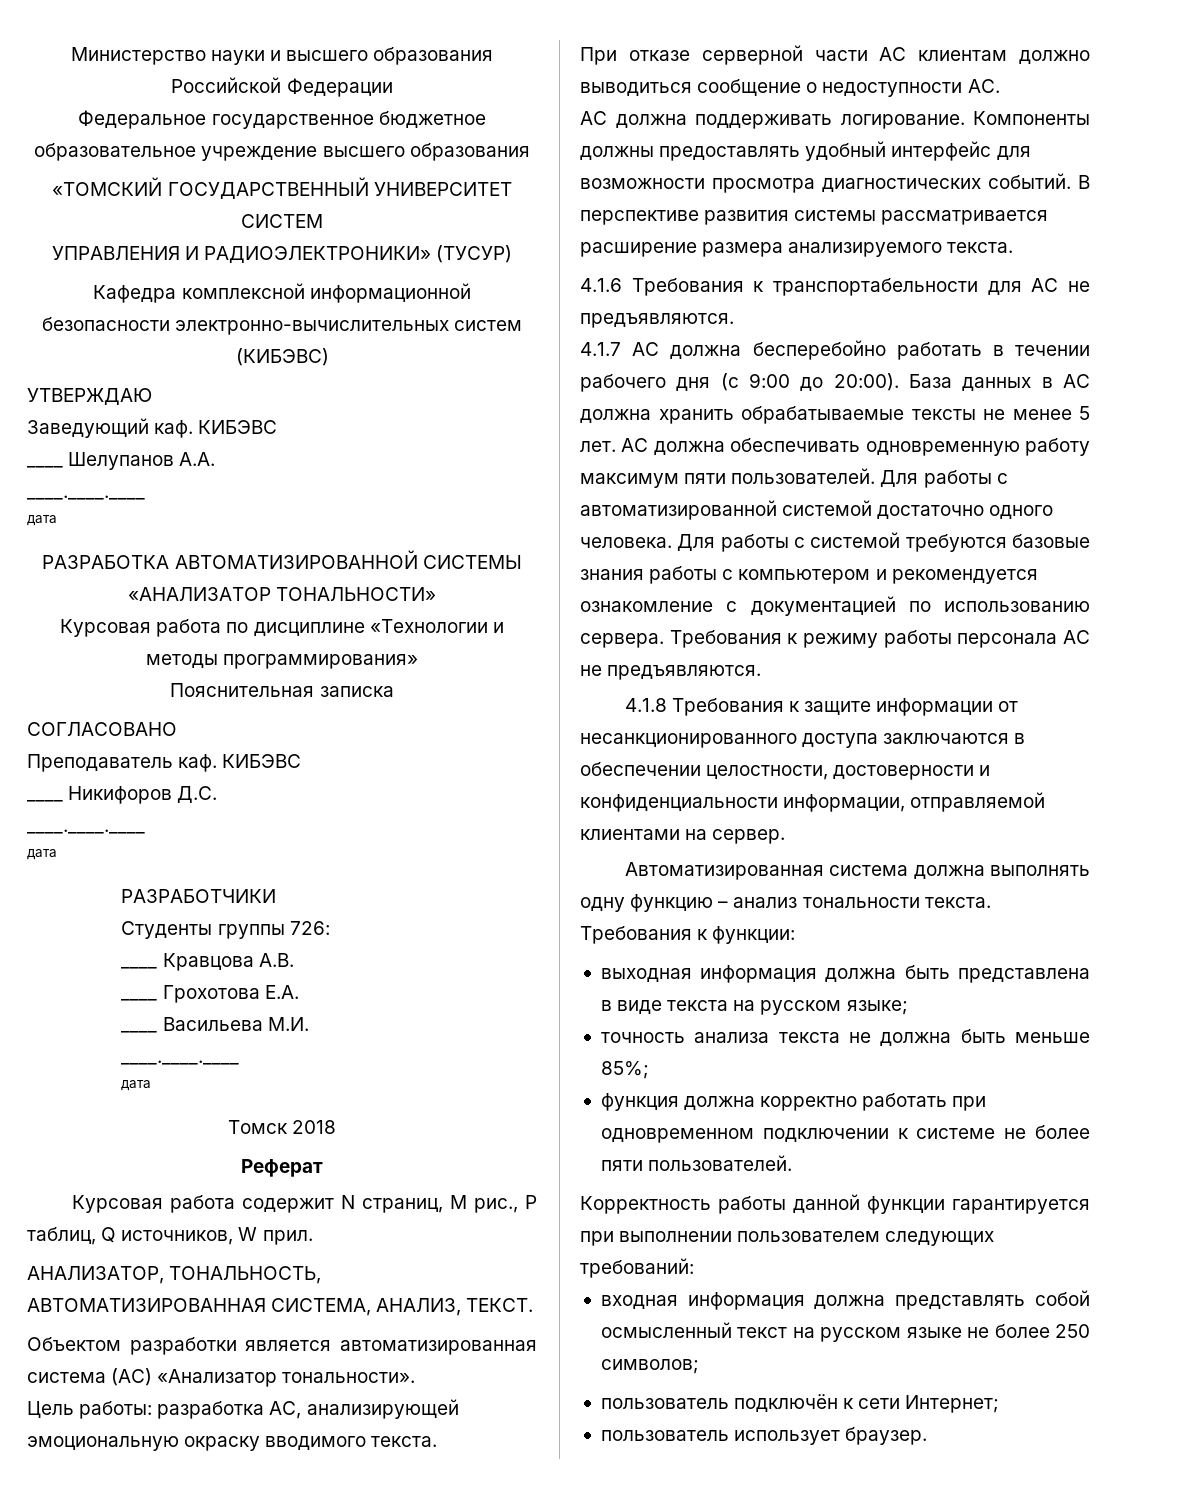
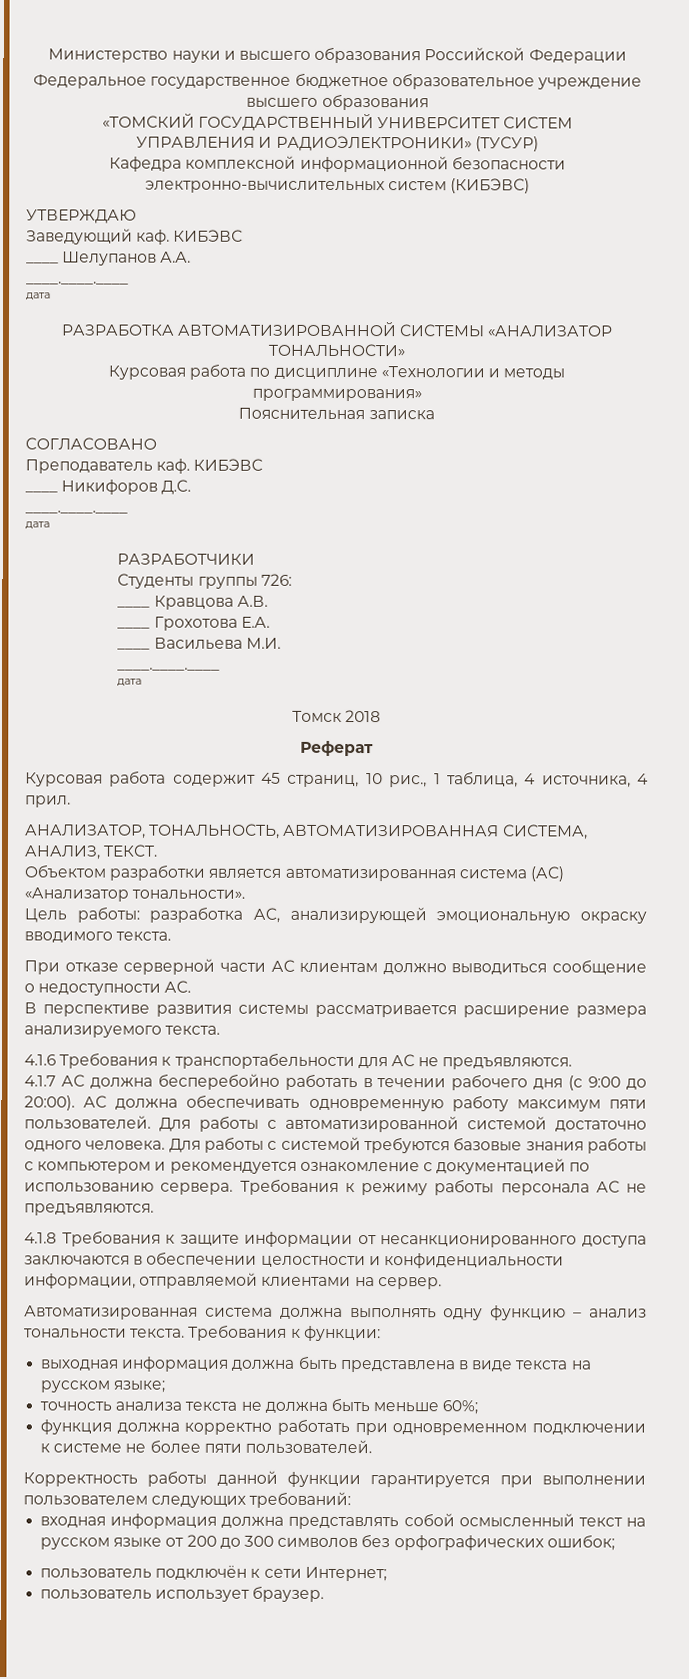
[340,1195,537,1213] [27,1227,258,1245] N страниц, M рис., P таблиц, Q источников, W -> [261,771,650,788] 45 страниц, 10 рис., 1 таблица, 4 источника, 4
[580,111,1090,129] [580,141,1031,161] [580,173,1071,193] АС должна поддерживать логирование. Компоненты должны предоставлять удобный интерфейс для возможности просмотра диагностических событий. -> (192, 986) none
[909,374,1090,391] [580,406,1090,424] [580,441,616,452] База данных в АС должна хранить обрабатываемые тексты не менее 5 лет. -> (75, 1103) none
[706,765,975,780] целостности, достоверности -> [260,1255,366,1268] целостности
[600,1061,649,1079] 85%; -> [442,1400,479,1415] 60%;
[967,1324,1090,1338] [600,1359,699,1374] не более 250 символов; -> [165,1534,615,1551] от 200 до 300 символов без орфографических ошибок;

